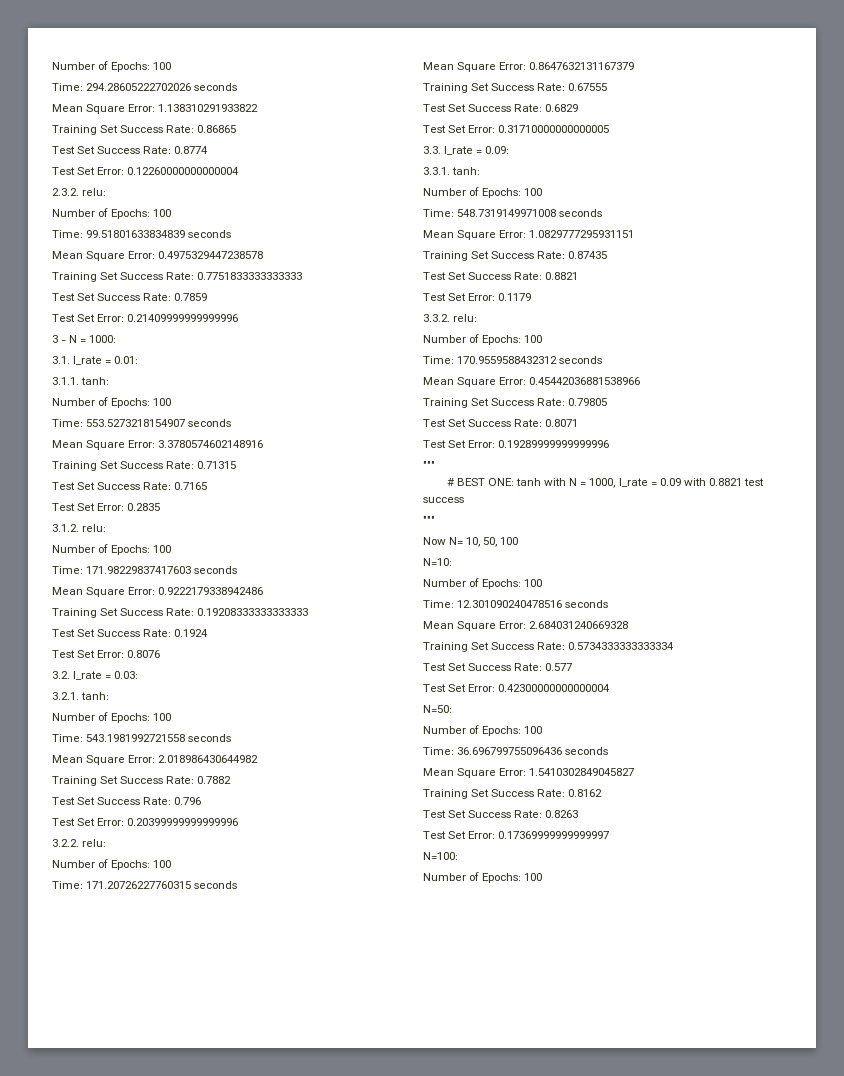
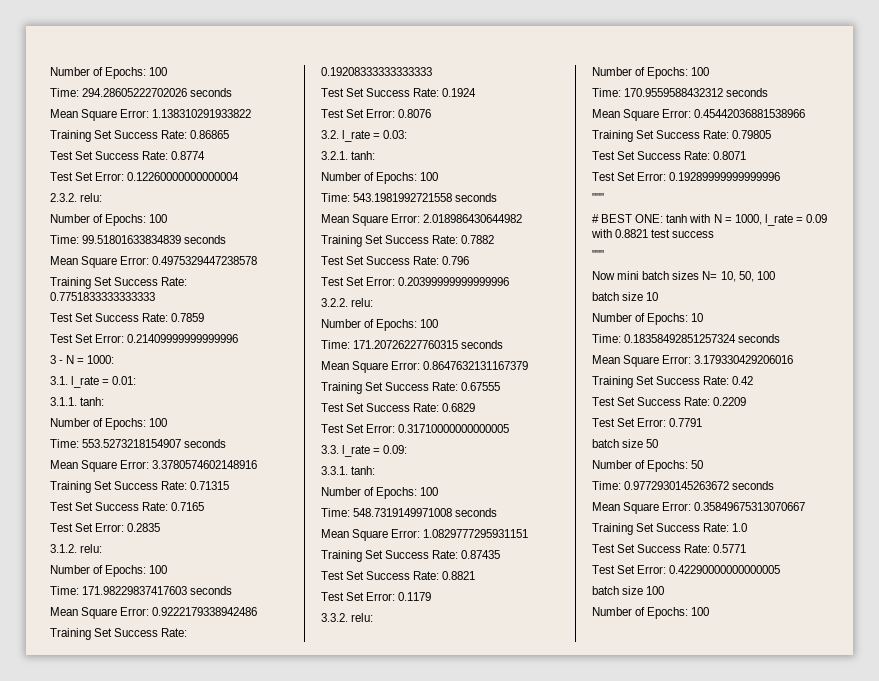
(446, 541) none -> [617,271,700,280] mini batch sizes
[423,558,452,566] [423,578,543,589] [423,600,609,608] [423,621,629,631] [423,642,675,652] [423,663,573,671] [423,684,611,692] [423,705,452,713] [423,725,543,736] [423,747,609,755] [423,768,635,778] [423,789,603,799] [423,810,579,818] [423,831,610,839] [423,852,458,860] N=10: // Number of Epochs: 100 // Time: 12.301090240478516 seconds // Mean Square Error: 2.684031240669328 // Training Set Success Rate: 0.5734333333333334 // Test Set Success Rate: 0.577 // Test Set Error: 0.42300000000000004 // N=50: // Number of Epochs: 100 // Time: 36.696799755096436 seconds // Mean Square Error: 1.5410302849045827 // Training Set Success Rate: 0.8162 // Test Set Success Rate: 0.8263 // Test Set Error: 0.17369999999999997 // N=100: -> [592,292,659,301] [592,313,704,325] [592,334,781,343] [592,355,794,367] [592,376,754,388] [592,397,747,406] [592,418,703,427] [592,439,659,448] [592,460,704,472] [592,481,775,490] [592,502,806,514] [592,523,748,535] [592,544,747,553] [592,565,781,574] [592,586,665,595] batch size 10 // Number of Epochs: 10 // Time: 0.18358492851257324 seconds // Mean Square Error: 3.179330429206016 // Training Set Success Rate: 0.42 // Test Set Success Rate: 0.2209 // Test Set Error: 0.7791 // batch size 50 // Number of Epochs: 50 // Time: 0.9772930145263672 seconds // Mean Square Error: 0.35849675313070667 // Training Set Success Rate: 1.0 // Test Set Success Rate: 0.5771 // Test Set Error: 0.42290000000000005 // batch size 100

